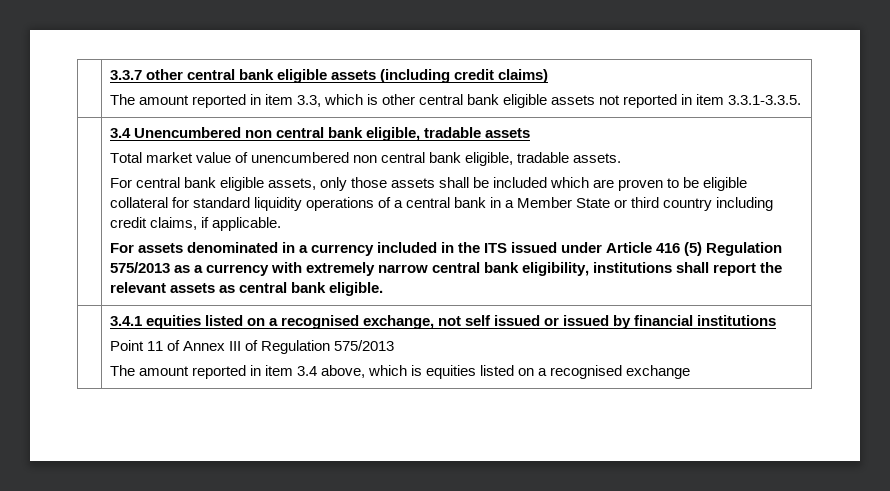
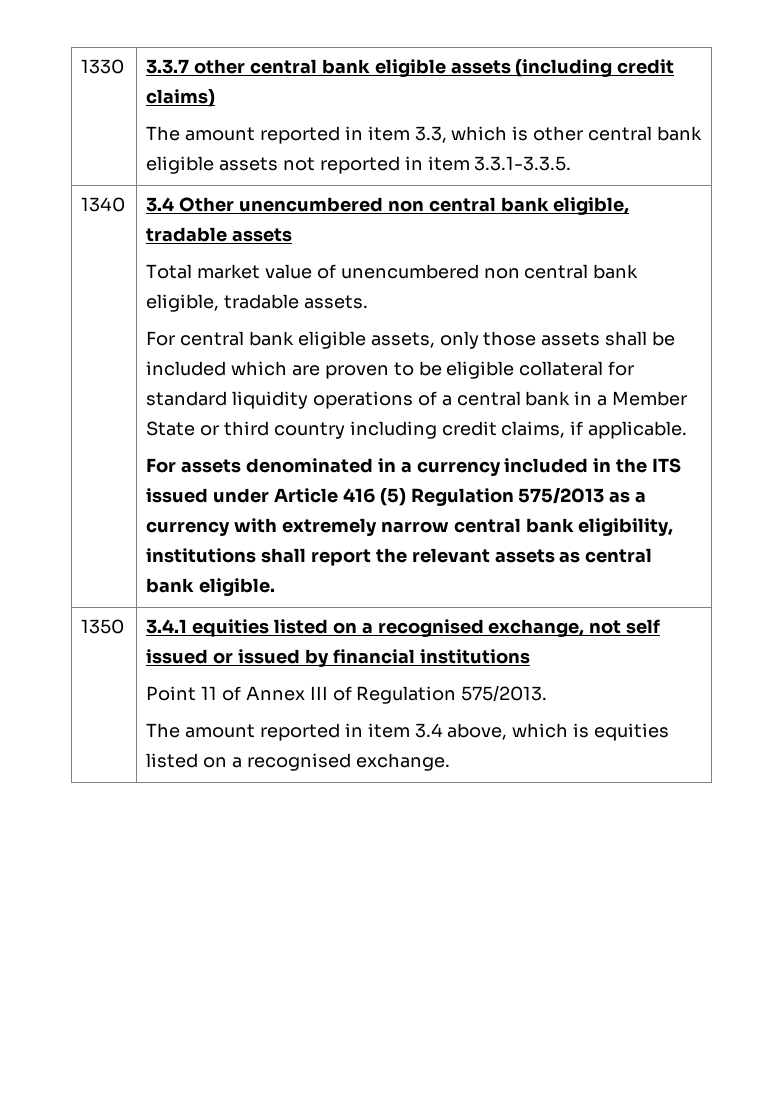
(109, 75) none -> [81,59,125,74] 1330
[109,127,241,138] | 3.4 Unencumbered -> [81,197,126,212] [146,197,384,212] 1340 | 3.4 Other unencumbered
(383, 289) none -> [81,619,125,634] 1350
[333,340,394,351] 575/2013 -> [461,685,548,702] 575/2013.
[626,365,691,379] exchange -> [355,753,450,771] exchange.

